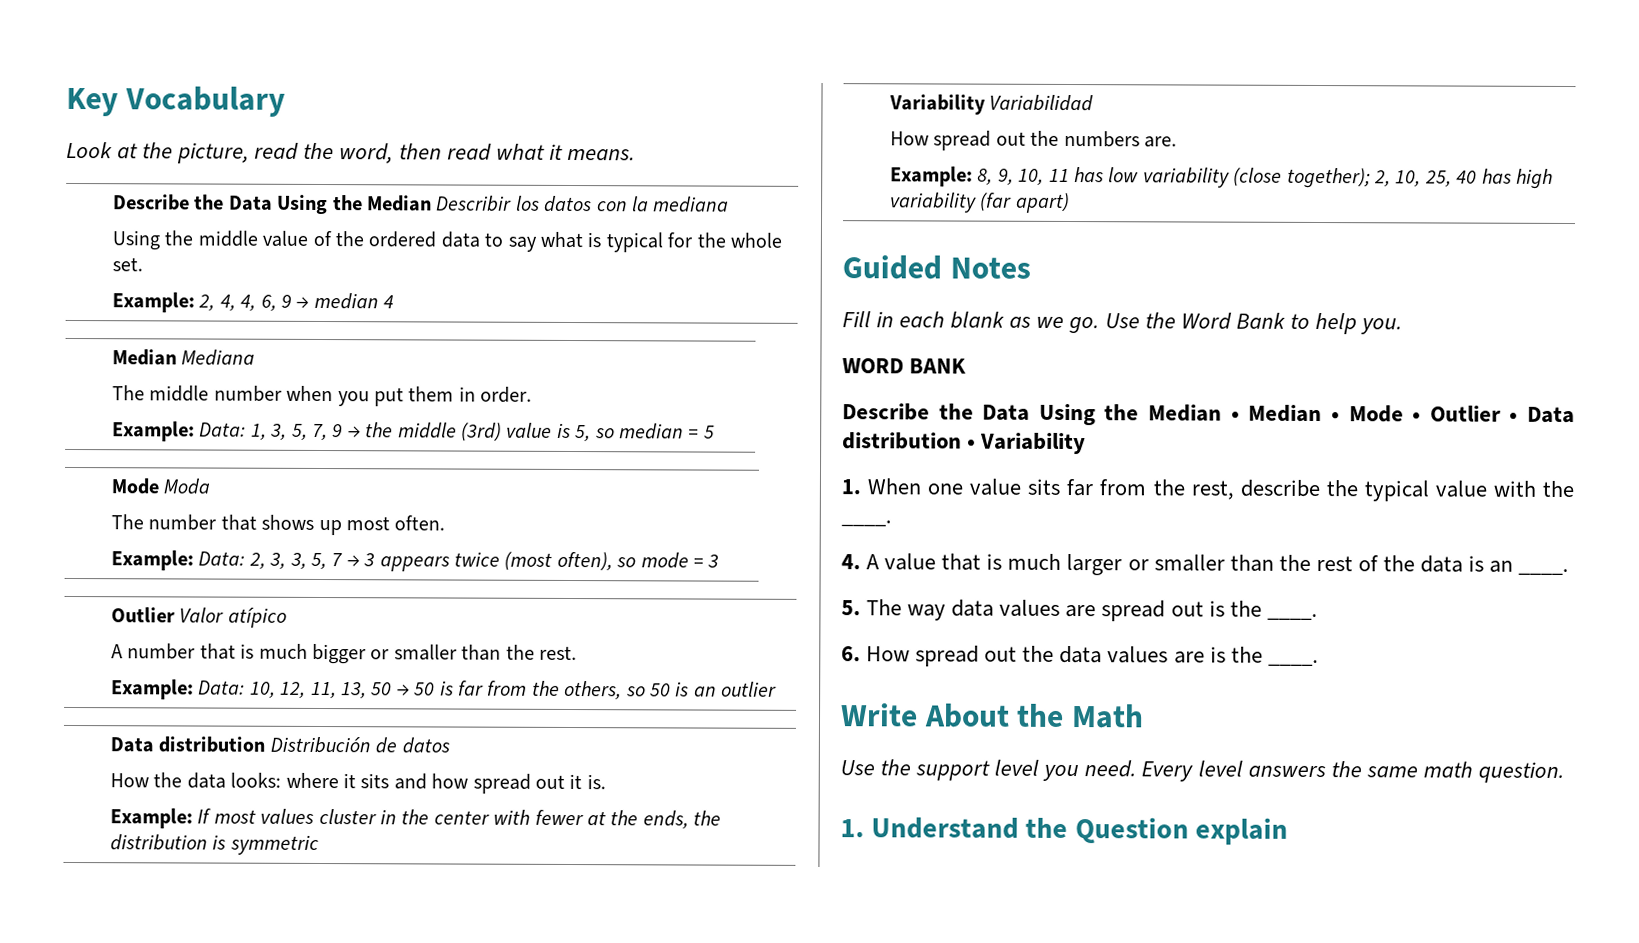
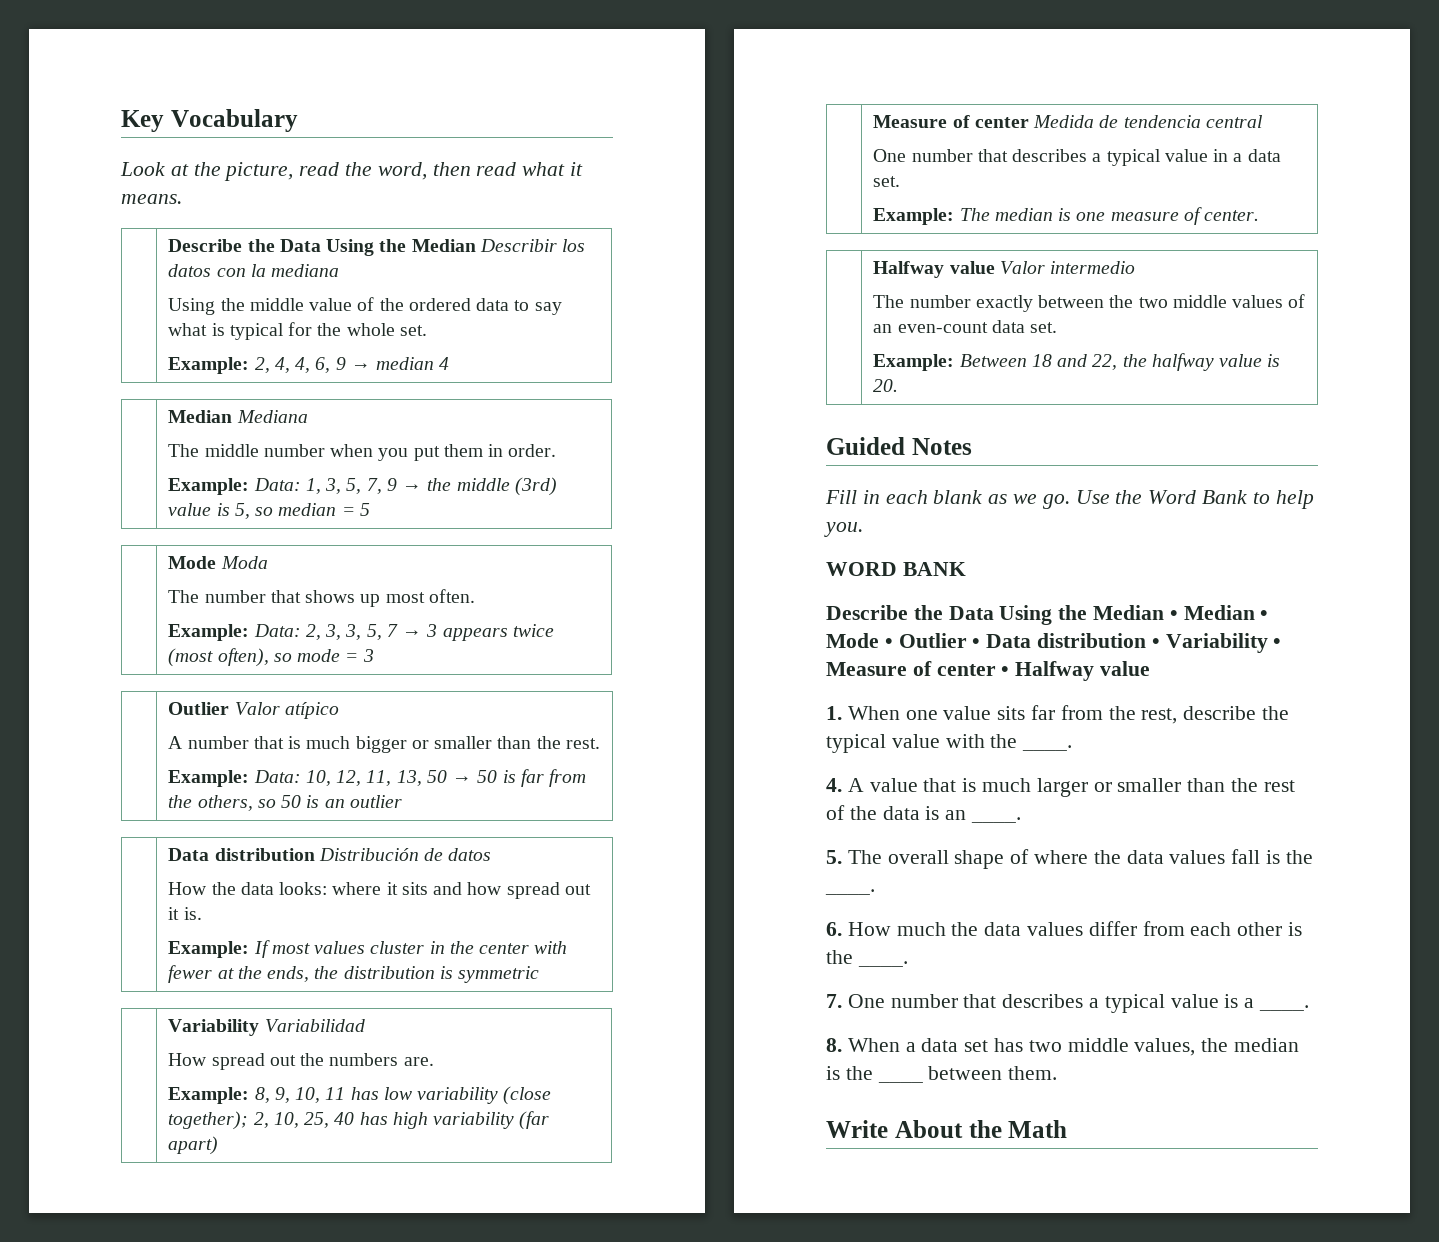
(1070, 202) none -> [873,115,1262,128] [873,149,1281,166] [873,176,901,187] [873,207,1260,225] [873,261,1136,278] [873,294,1306,312] [873,320,1058,333] [873,353,1281,371] [873,379,899,392] // | Measure of center Medida de tendencia central // One number that describes a typical value in a data set. // Example: The median is one measure of center. // | Halfway value Valor intermedio // The number exactly between the two middle values of an even-count data set. // Example: Between 18 and 22, the halfway value is 20.
(1087, 443) none -> [1273,638,1282,648] [826,661,1151,681] • Measure of center • Halfway value
[907,599,1204,622] way data values are spread out -> [887,849,1261,869] overall shape of where the data values fall
[915,645,1319,667] [840,703,1144,729] [840,759,1564,783] [840,817,1289,845] spread out the data values are is the ____. // Write About the Math // Use the support level you need. Every level answers the same math question. // 1. Understand the Question explain -> [896,921,1303,936] [826,950,908,967] [826,994,1310,1013] [826,1038,1300,1056] [826,1066,873,1080] [877,1080,923,1083] [928,1066,1058,1080] [826,1120,1068,1138] much the data values differ from each other is the ____. // 7. One number that describes a typical value is a ____. // 8. When a data set has two middle values, the median is the ____ between them. // Write About the Math

